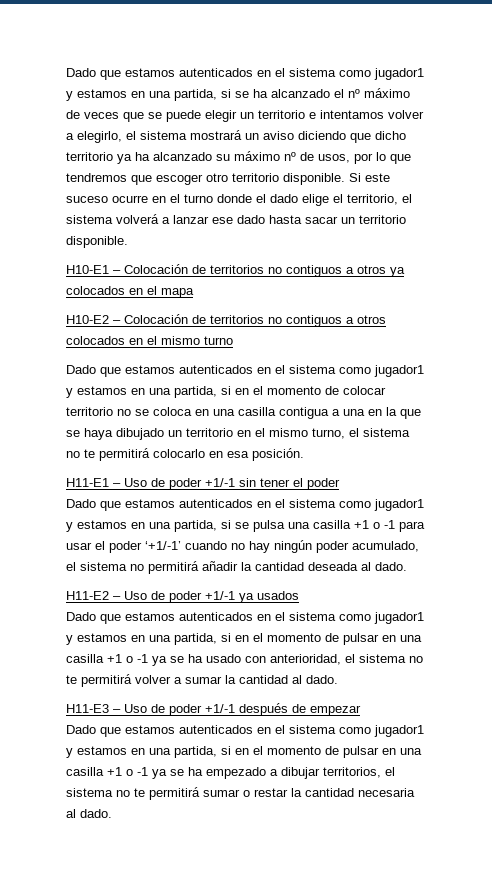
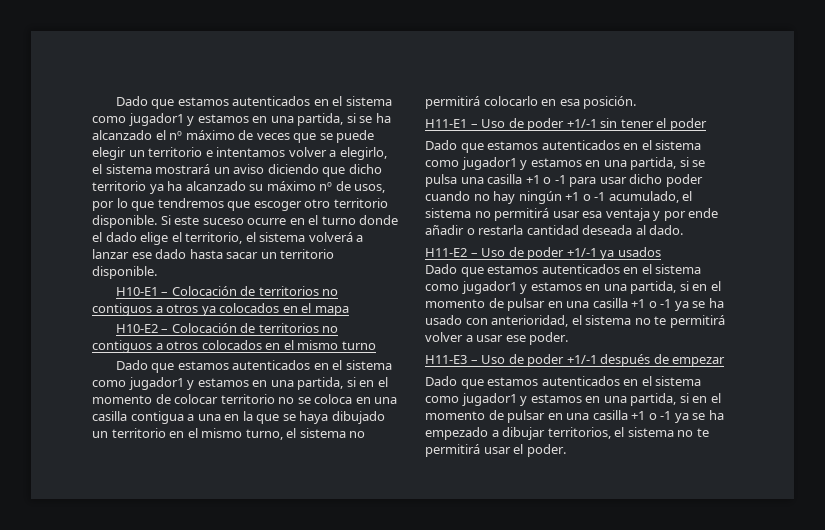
[84,449,95,458] te -> (366, 434) none
[95,541,181,553] el poder ‘+1/-1’ -> [629,174,703,187] dicho poder
[316,541,349,553] poder -> [565,192,606,201] +1 o -1
[202,561,252,571] añadir la -> [552,208,719,221] [425,225,524,235] usar esa ventaja y por ende añadir o restarla
[185,675,338,684] sumar la cantidad al dado. -> [476,332,569,345] usar ese poder.
[203,788,415,797] [66,809,112,818] sumar o restar la cantidad necesaria al dado. -> [483,444,566,457] usar el poder.

